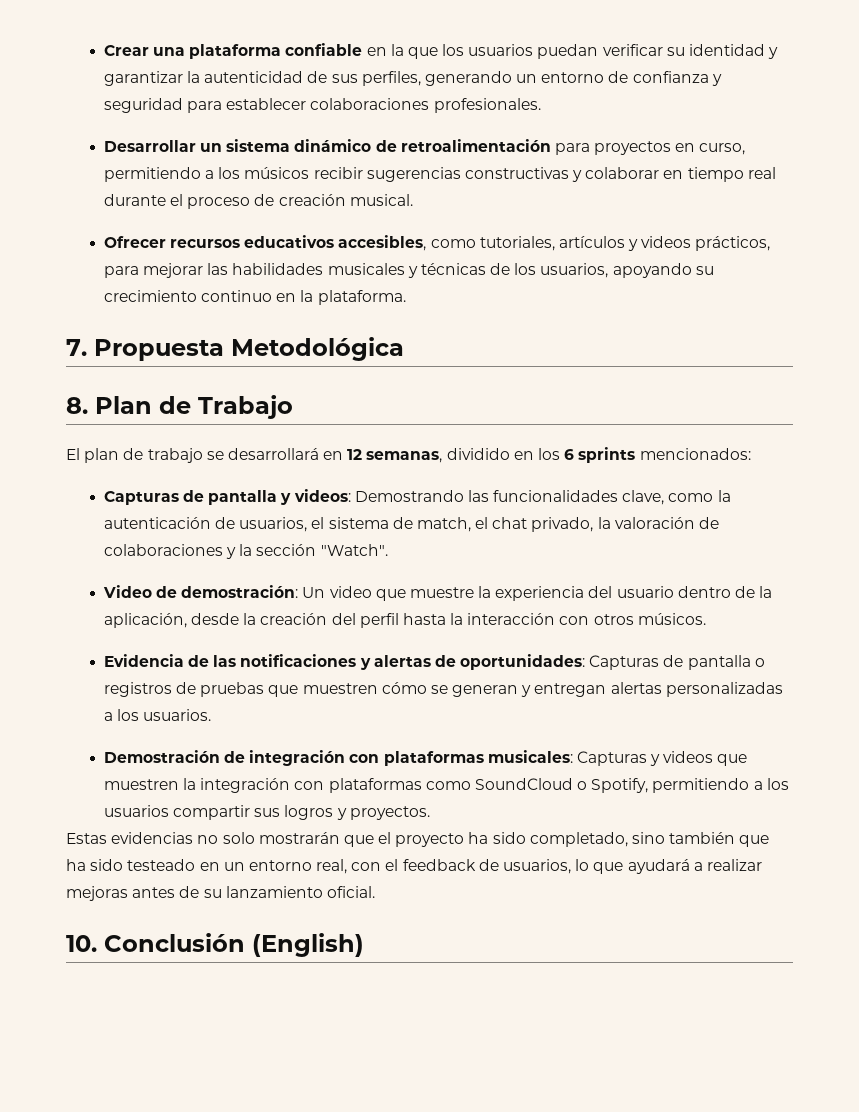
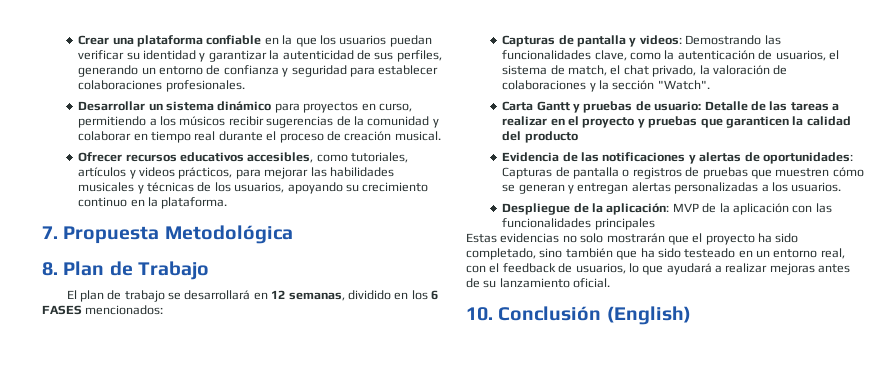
[375,139,551,152] de retroalimentación -> (272, 106) none
[464,167,569,179] constructivas -> [336,116,430,126] de la comunidad
[578,447,636,463] sprints -> [42,305,82,315] FASES
[102,585,773,601] [103,613,706,628] Video de demostración: Un video que muestre la experiencia del usuario dentro de la aplicación, desde la creación del perfil hasta la interacción con otros músicos. -> [502,101,840,113] [502,116,851,128] [502,131,578,143] Carta Gantt y pruebas de usuario: Detalle de las tareas a realizar en el proyecto y pruebas que garanticen la calidad del producto
[103,750,748,766] [103,778,789,793] [103,805,430,820] Demostración de integración con plataformas musicales: Capturas y videos que muestren la integración con plataformas como SoundCloud o Spotify, permitiendo a los usuarios compartir sus logros y proyectos. -> [502,203,832,215] [502,218,655,230] Despliegue de la aplicación: MVP de la aplicación con las funcionalidades principales

